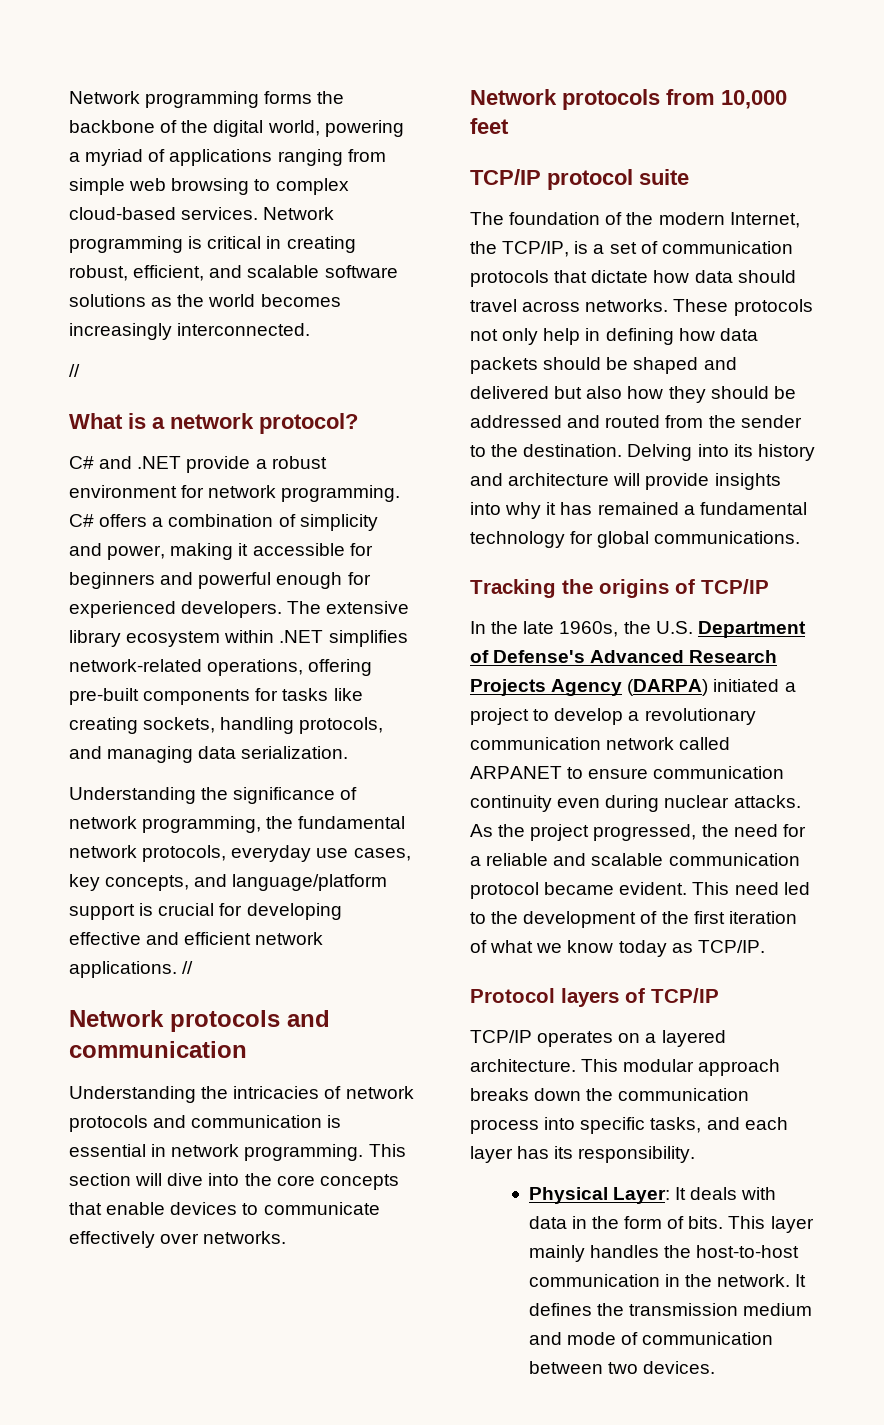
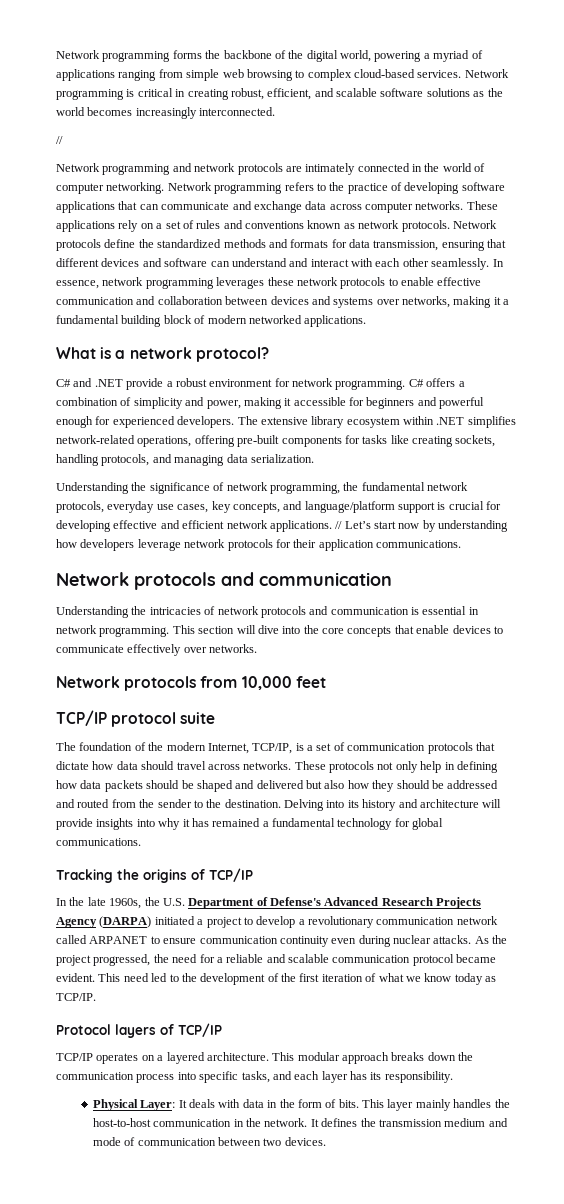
(80, 370) none -> [56,163,486,175] [56,182,505,194] [56,201,498,213] [56,220,497,232] [56,239,507,251] [56,258,504,270] [56,277,482,289] [56,296,510,308] [56,315,367,327] // Network programming and network protocols are intimately connected in the world of computer networking. Network programming refers to the practice of developing software applications that can communicate and exchange data across computer networks. These applications rely on a set of rules and conventions known as network protocols. Network protocols define the standardized methods and formats for data transmission, ensuring that different devices and software can understand and interact with each other seamlessly. In essence, network programming leverages these network protocols to enable effective communication and collaboration between devices and systems over networks, making it a fundamental building block of modern networked applications.
(194, 967) none -> [344,520,509,532] [56,539,461,551] Let’s start now by understanding how developers leverage network protocols for their application communications.
[470,241,497,254] the -> (249, 748) none

